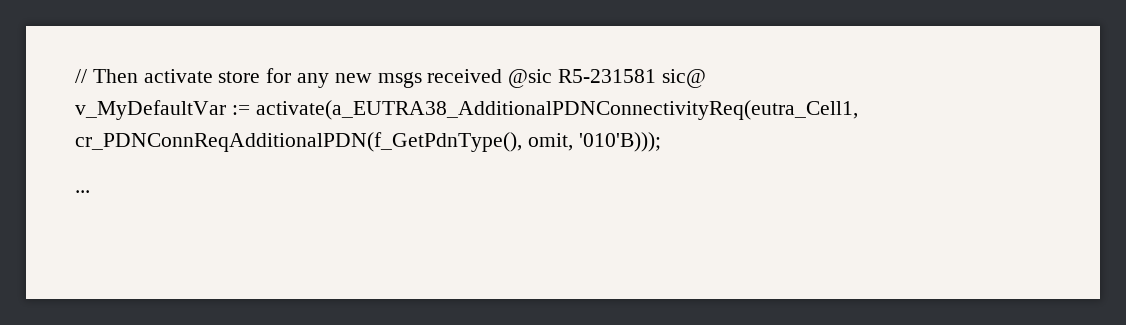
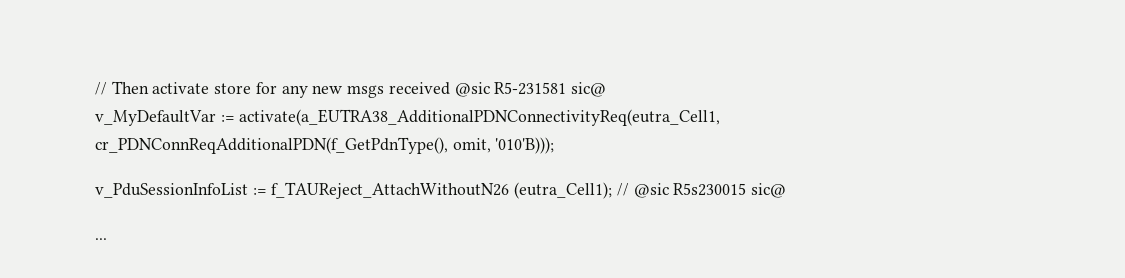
(661, 142) none -> [95,182,787,199] // v_PduSessionInfoList := f_TAUReject_AttachWithoutN26 (eutra_Cell1); // @sic R5s230015 sic@

